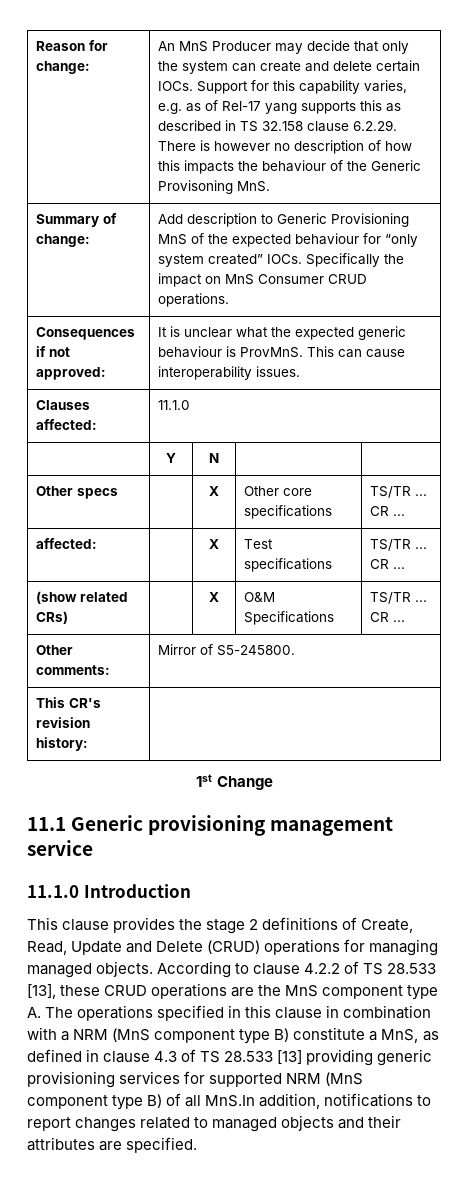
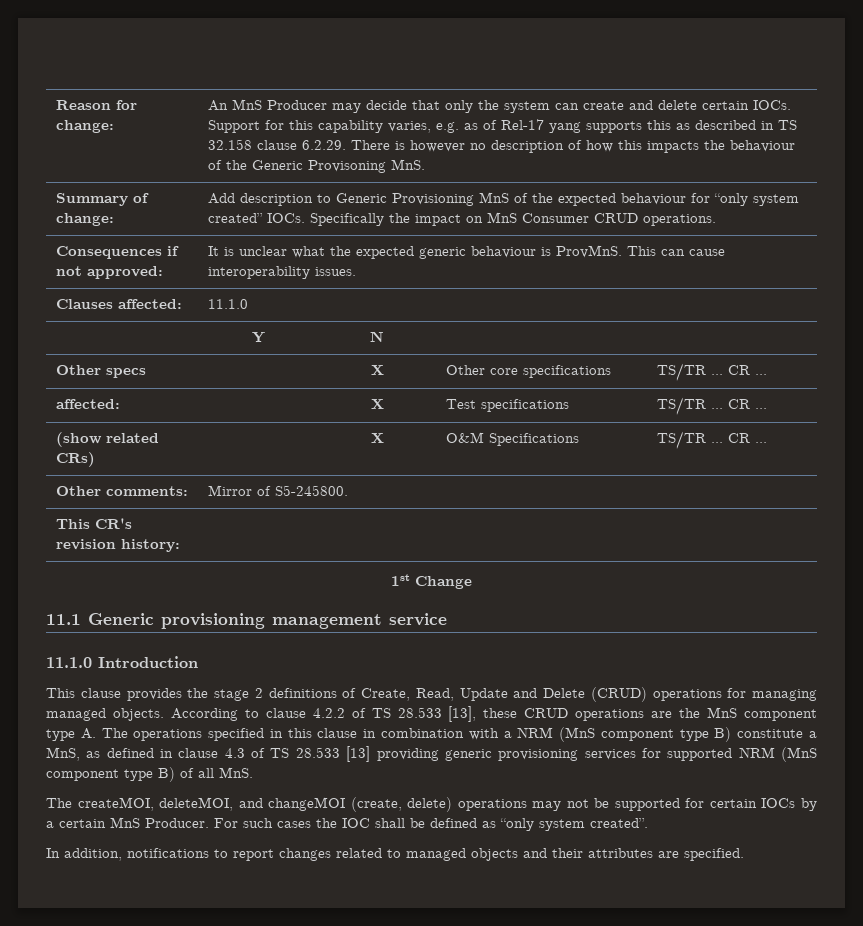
[205,1095,256,1107] MnS.In -> [219,767,253,778] [46,797,817,812] [46,817,648,831] [46,848,60,858] MnS. // The createMOI, deleteMOI, and changeMOI (create, delete) operations may not be supported for certain IOCs by a certain MnS Producer. For such cases the IOC shall be defined as “only system created”. // In

